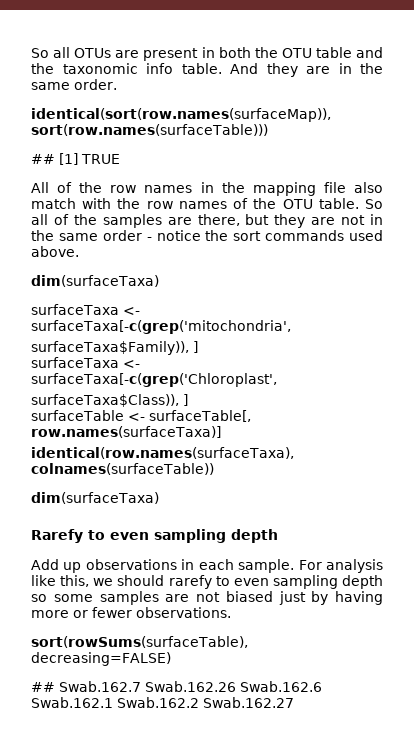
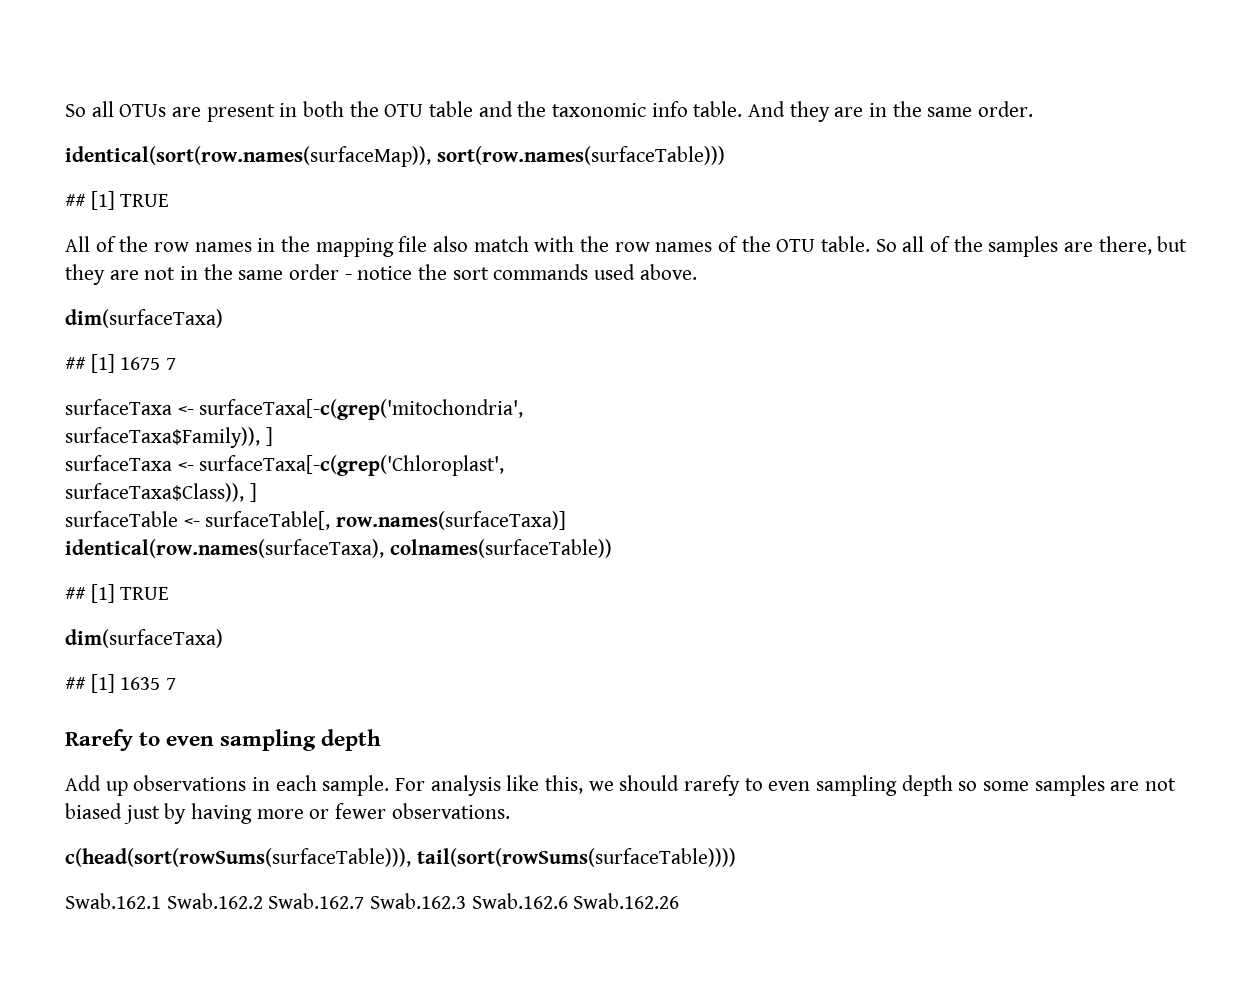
(159, 281) none -> [65,354,177,373] // ## [1] 1675 7
[31,492,159,504] dim(surfaceTaxa) -> [65,584,170,603] [65,629,223,648] [65,674,177,693] ## [1] TRUE // dim(surfaceTaxa) // ## [1] 1635 7
[31,636,248,648] [31,652,171,666] [31,681,322,692] [31,697,294,708] sort(rowSums(surfaceTable), decreasing=FALSE) // ## Swab.162.7 Swab.162.26 Swab.162.6 Swab.162.1 Swab.162.2 Swab.162.27 -> [65,848,736,867] [65,893,680,909] c(head(sort(rowSums(surfaceTable))), tail(sort(rowSums(surfaceTable)))) // Swab.162.1 Swab.162.2 Swab.162.7 Swab.162.3 Swab.162.6 Swab.162.26

